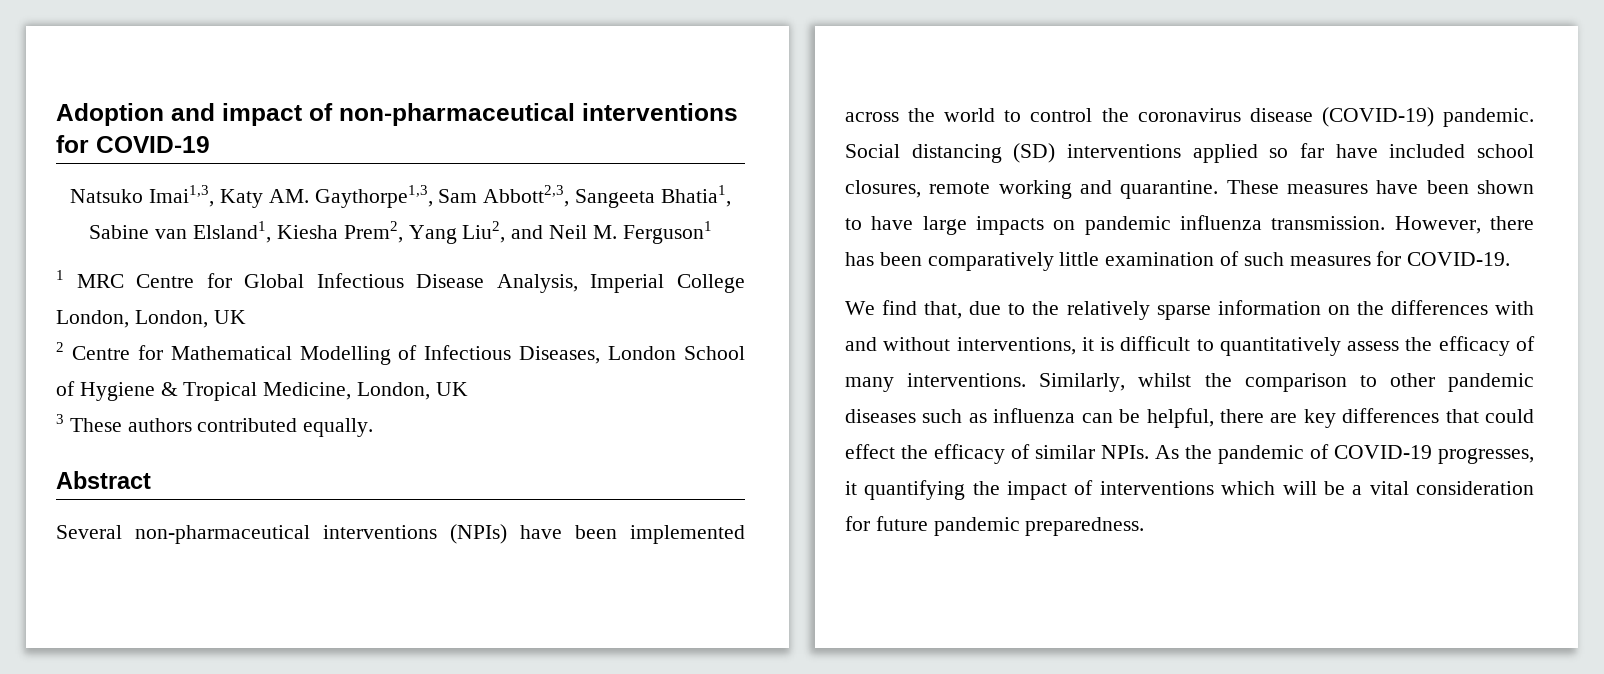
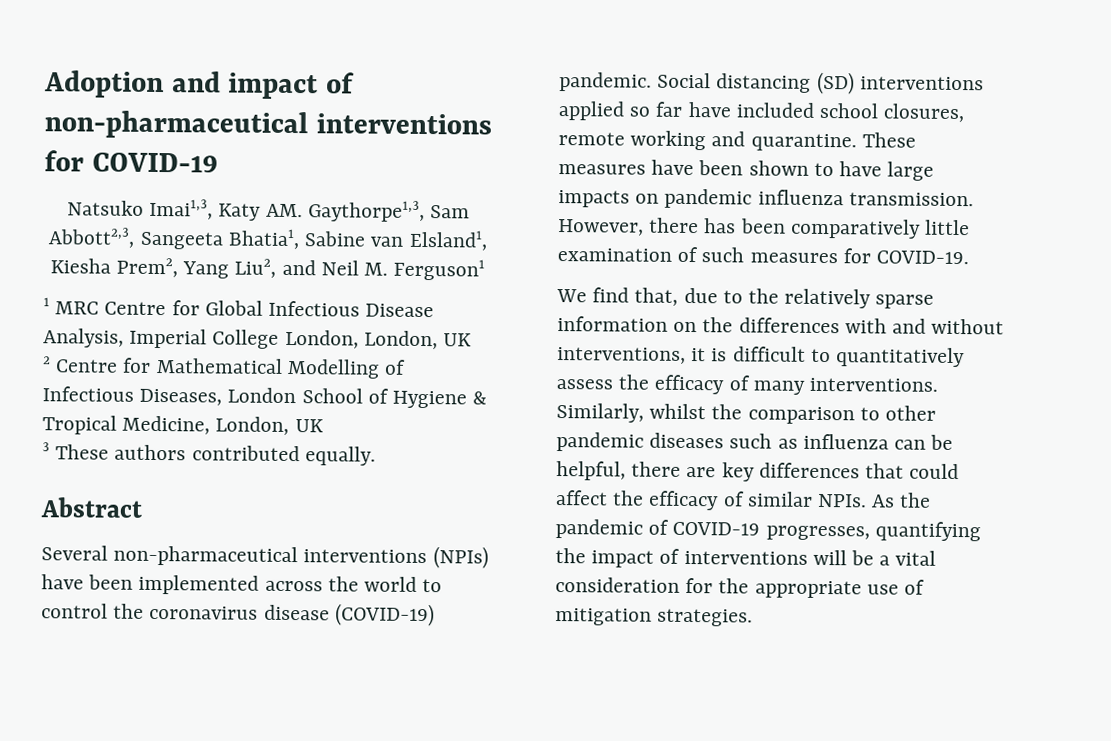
[845,444,895,459] effect -> [555,490,608,506] affect
[845,481,857,495] it -> (870, 533) none
[1221,481,1276,495] which -> (808, 557) none
[875,516,1145,536] future pandemic preparedness. -> [718,578,926,599] [555,608,754,627] the appropriate use of mitigation strategies.

